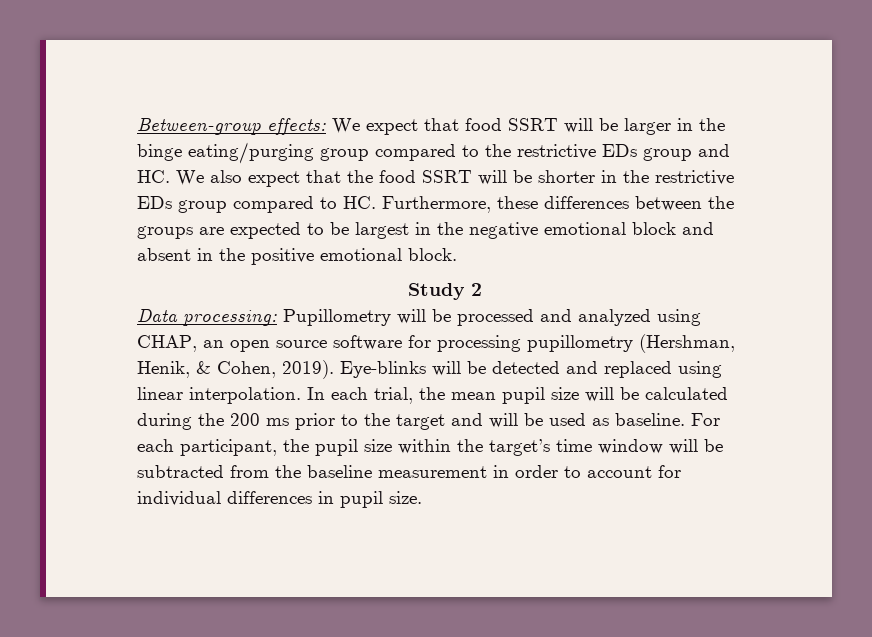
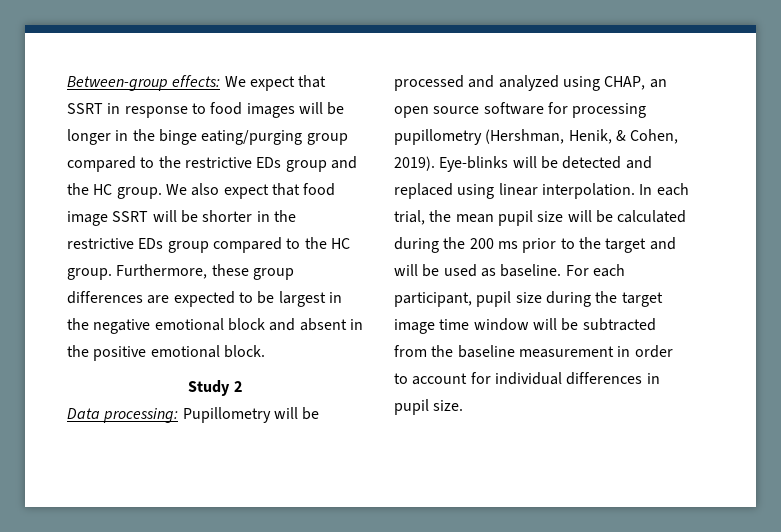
[465,118,671,135] food SSRT will be larger -> [67,102,345,118] [67,129,111,145] SSRT in response to food images will be longer
[137,170,170,183] HC. -> [67,183,162,199] the HC group.
[347,170,416,183] the food -> [303,183,336,196] [67,211,108,226] food image
[343,196,734,213] [137,226,193,239] HC. Furthermore, these differences between the groups -> [304,237,350,249] [67,264,294,280] [67,291,143,304] the HC group. Furthermore, these group differences
[283,439,550,456] the pupil size within the target’s -> [476,291,663,307] [394,319,435,334] pupil size during the target image

